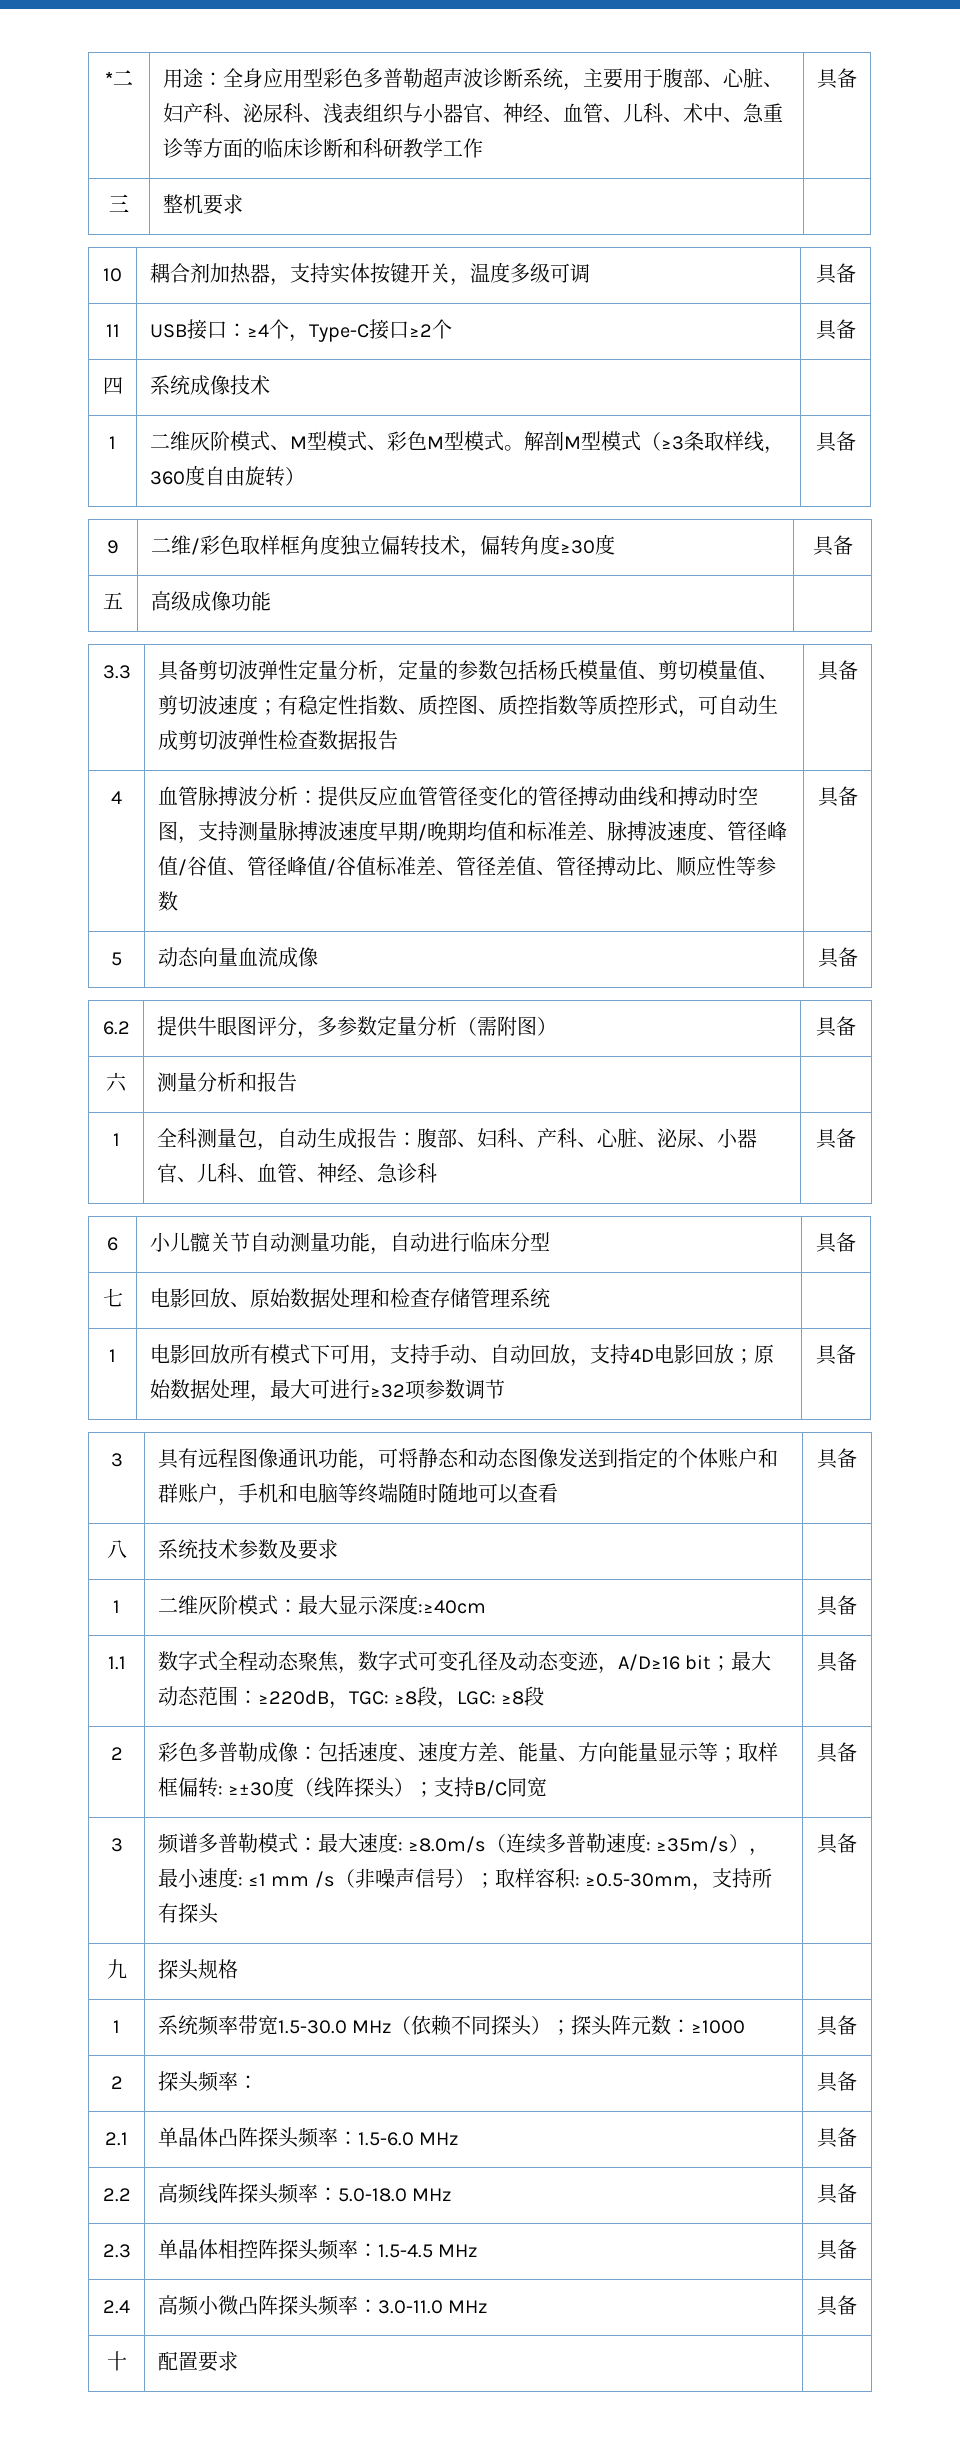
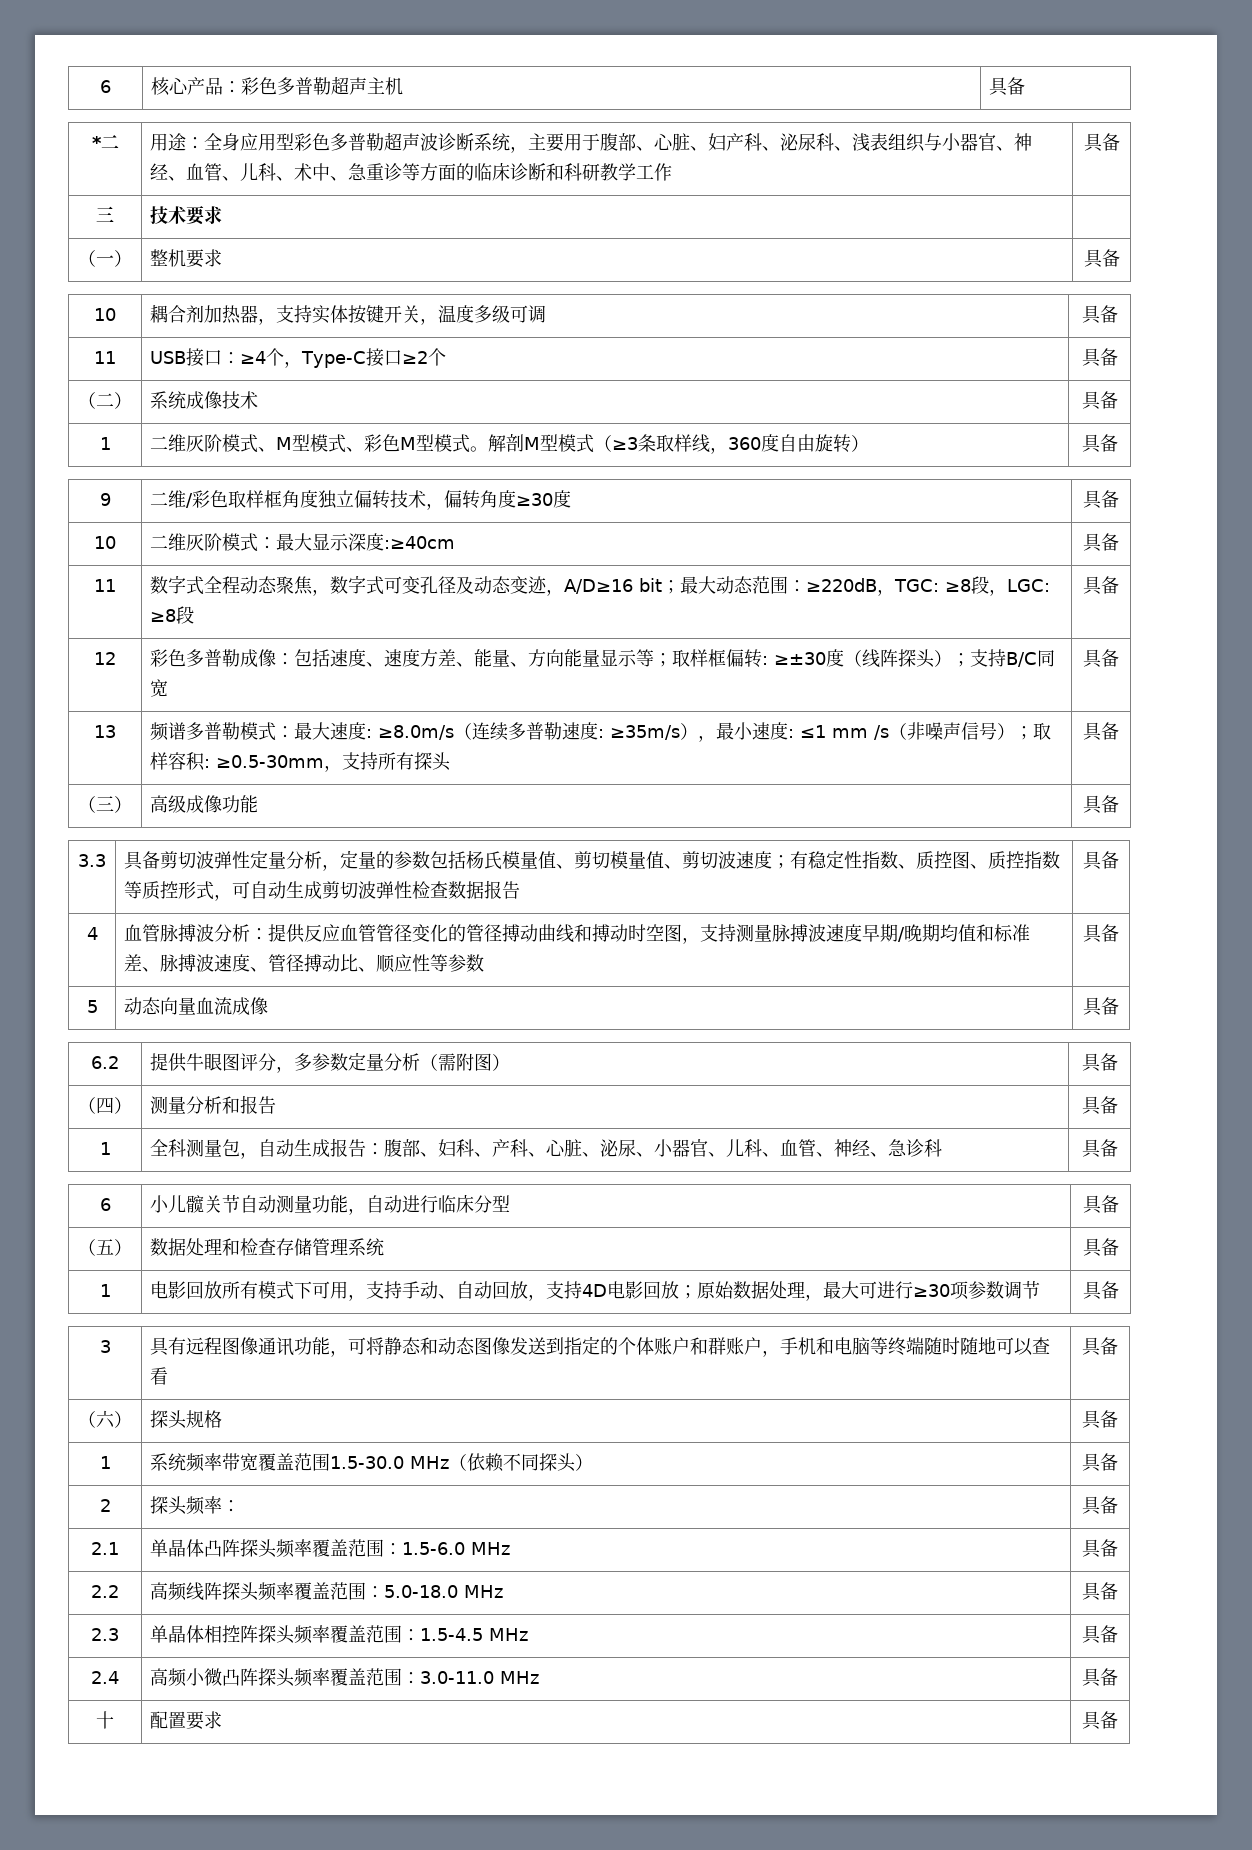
(105, 78) none -> [100,80,111,93] [151,76,404,96] [989,77,1026,96] 6 | 核心产品：彩色多普勒超声主机 | 具备 //
(129, 203) none -> [150,206,223,225] [78,250,132,267] | 技术要求 | // （一）
(243, 204) none -> [1083,249,1120,268] 具备
[102,377,123,394] 四 -> [78,392,132,409] （二）
(270, 385) none -> [1081,391,1118,410] 具备
[103,592,123,609] 五 -> [94,536,116,549] [150,533,456,552] [1083,533,1119,552] [94,579,116,592] [150,575,1051,596] [150,606,195,624] [1083,576,1119,595] [94,652,116,665] [150,649,1056,668] [150,679,169,697] [1083,649,1119,668] [94,725,116,738] [150,722,1052,742] [150,752,452,772] [1083,722,1119,741] [78,796,132,813] 10 | 二维灰阶模式：最大显示深度:≥40cm | 具备 // 11 | 数字式全程动态聚焦，数字式可变孔径及动态变迹，A/D≥16 bit；最大动态范围：≥220dB，TGC: ≥8段，LGC: ≥8段 | 具备 // 12 | 彩色多普勒成像：包括速度、速度方差、能量、方向能量显示等；取样框偏转: ≥±30度（线阵探头）；支持B/C同宽 | 具备 // 13 | 频谱多普勒模式：最大速度: ≥8.0m/s（连续多普勒速度: ≥35m/s），最小速度: ≤1 mm /s（非噪声信号）；取样容积: ≥0.5-30mm，支持所有探头 | 具备 // （三）
(271, 601) none -> [1083,795,1119,814] 具备
[766,821,787,841] [157,856,596,876] 峰值/谷值、管径峰值/谷值标准差、管径差值、管径 -> (305, 963) none
[106,1072,127,1092] 六 -> [78,1097,132,1114] （四）
(297, 1082) none -> [1081,1096,1118,1115] 具备
[102,1288,123,1307] [149,1288,291,1308] 七 | 电影回放、原始 -> [78,1239,132,1256] （五） |
(550, 1298) none -> [1082,1238,1119,1257] 具备
[369,1384,405,1398] ≥32 -> [913,1284,951,1297] ≥30
[106,1540,127,1559] [157,1539,338,1560] [113,1600,120,1613] [157,1594,486,1615] [817,1595,857,1616] [107,1656,126,1670] [157,1651,772,1674] [157,1686,545,1709] [817,1651,857,1672] [110,1747,123,1760] [157,1741,778,1763] [157,1776,548,1798] [817,1742,857,1763] [110,1838,123,1852] [157,1832,770,1856] [157,1867,773,1891] [157,1903,219,1924] [817,1833,857,1854] [106,1959,127,1979] 八 | 系统技术参数及要求 | // 1 | 二维灰阶模式：最大显示深度:≥40cm | 具备 // 1.1 | 数字式全程动态聚焦，数字式可变孔径及动态变迹，A/D≥16 bit；最大动态范围：≥220dB，TGC: ≥8段，LGC: ≥8段 | 具备 // 2 | 彩色多普勒成像：包括速度、速度方差、能量、方向能量显示等；取样框偏转: ≥±30度（线阵探头）；支持B/C同宽 | 具备 // 3 | 频谱多普勒模式：最大速度: ≥8.0m/s（连续多普勒速度: ≥35m/s），最小速度: ≤1 mm /s（非噪声信号）；取样容积: ≥0.5-30mm，支持所有探头 | 具备 // 九 -> [78,1410,132,1428] （六）
(238, 1969) none -> [1082,1410,1118,1429] 具备
(278, 2025) none -> [258,1453,331,1471] 覆盖范围
[551,2015,746,2036] ；探头阵元数：≥1000 -> (594, 1462) none
(338, 2137) none -> [312,1539,385,1557] 覆盖范围
(318, 2193) none -> [294,1582,367,1600] 覆盖范围
(358, 2249) none -> [330,1625,403,1643] 覆盖范围
(358, 2305) none -> [330,1668,403,1686] 覆盖范围
(238, 2361) none -> [1082,1711,1118,1730] 具备

